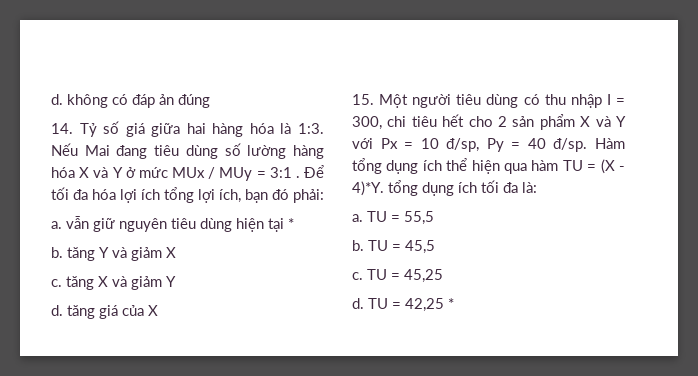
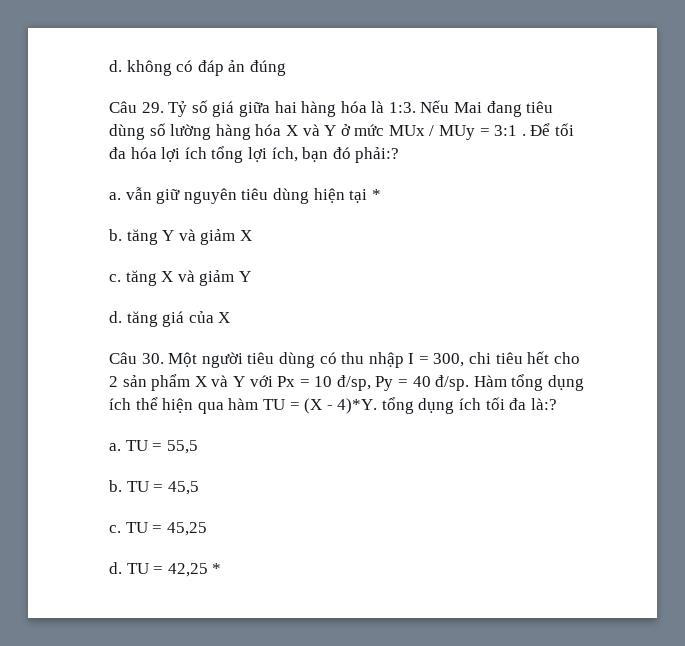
[51,123,73,134] 14. -> [109,101,164,113] Câu 29.
[293,189,324,203] phải: -> [355,147,400,163] phải:?
[352,94,374,105] 15. -> [109,352,164,364] Câu 30.
[522,182,537,193] là: -> [530,398,557,410] là:?

